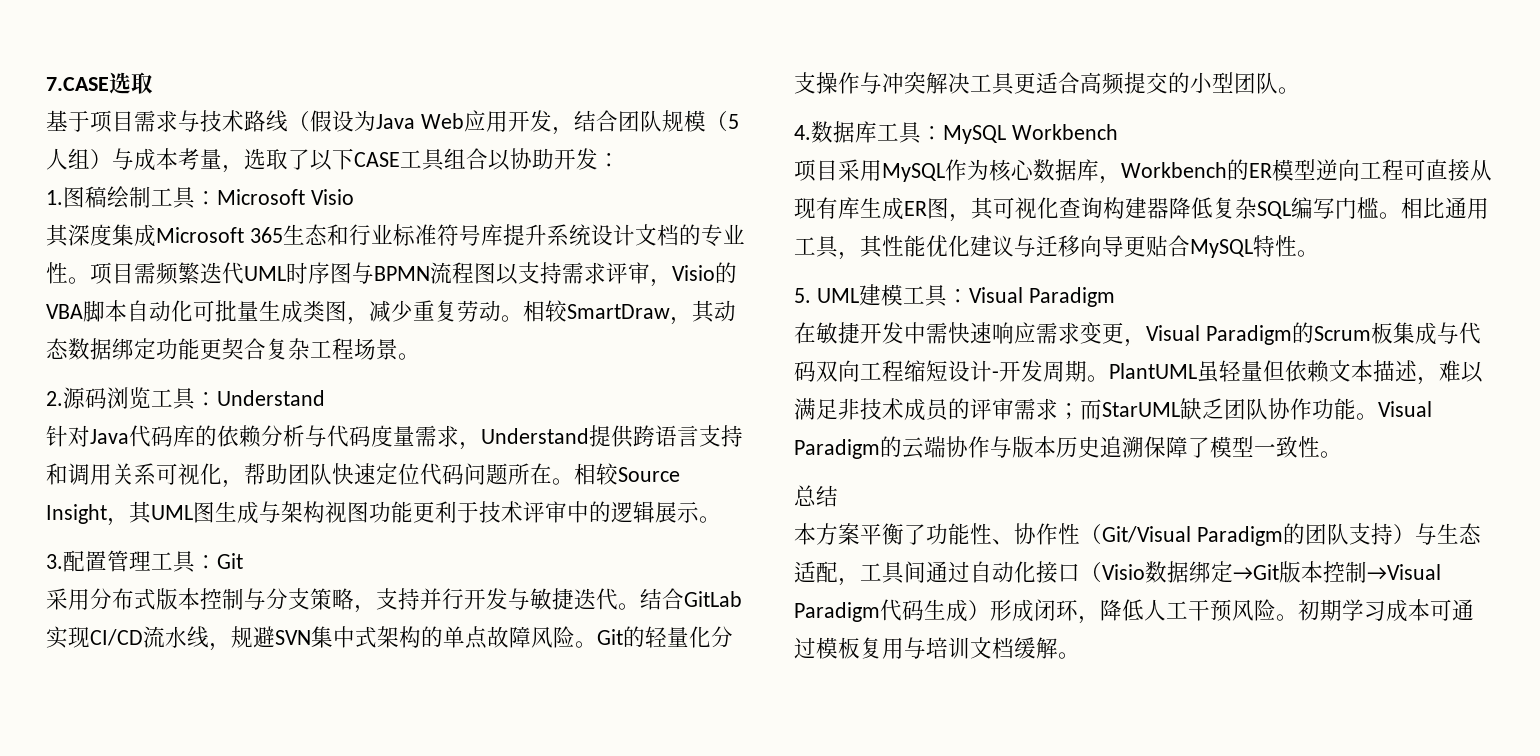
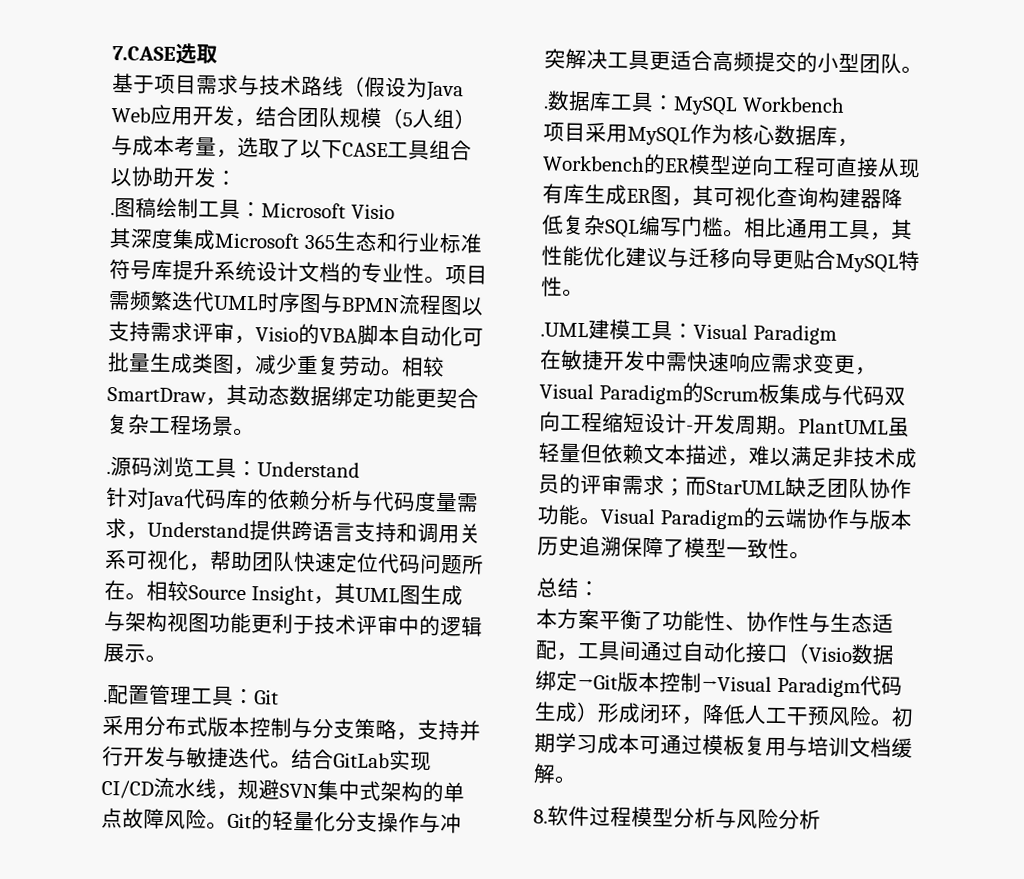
[46,190,63,205] 1. -> [110,212,115,216] .
[46,391,63,406] 2. -> [106,470,111,475] .
[46,554,63,569] 3. -> [103,698,108,703] .
[794,125,811,140] 4. -> [543,105,548,109] .
[794,288,859,303] 5. UML -> [540,322,589,338] .UML
(838, 496) none -> [578,581,600,597] ：
[1080,523,1415,546] （Git/Visual Paradigm的团队支持） -> (810, 622) none
(1080, 655) none -> [533,805,821,830] // 8.软件过程模型分析与风险分析

